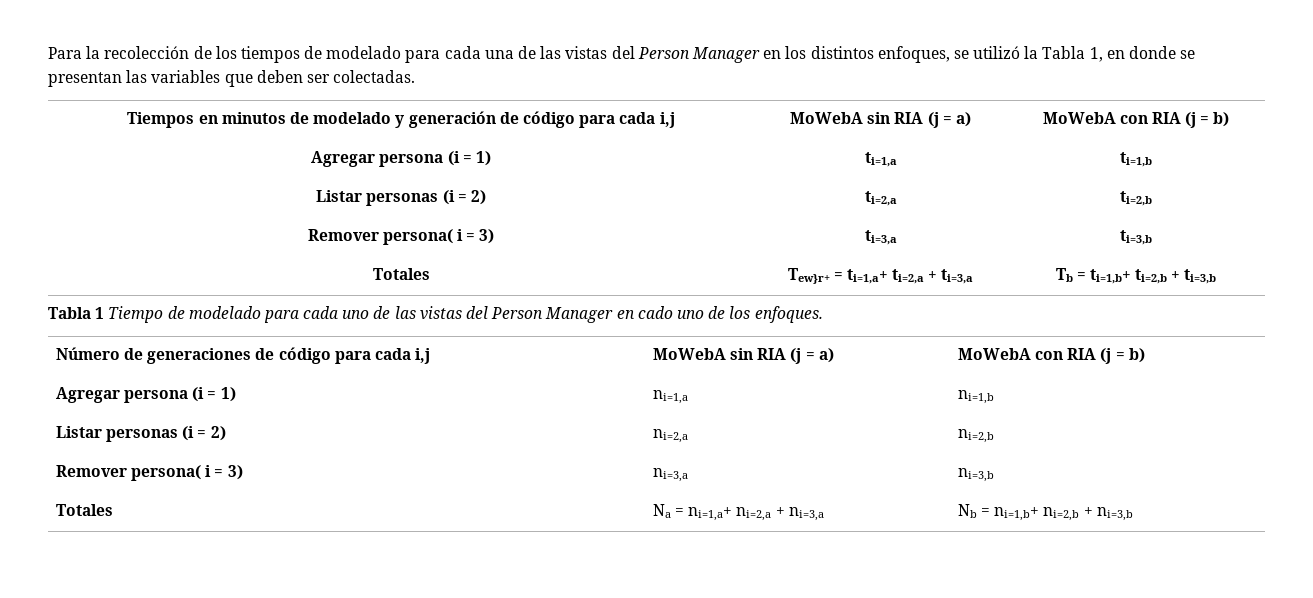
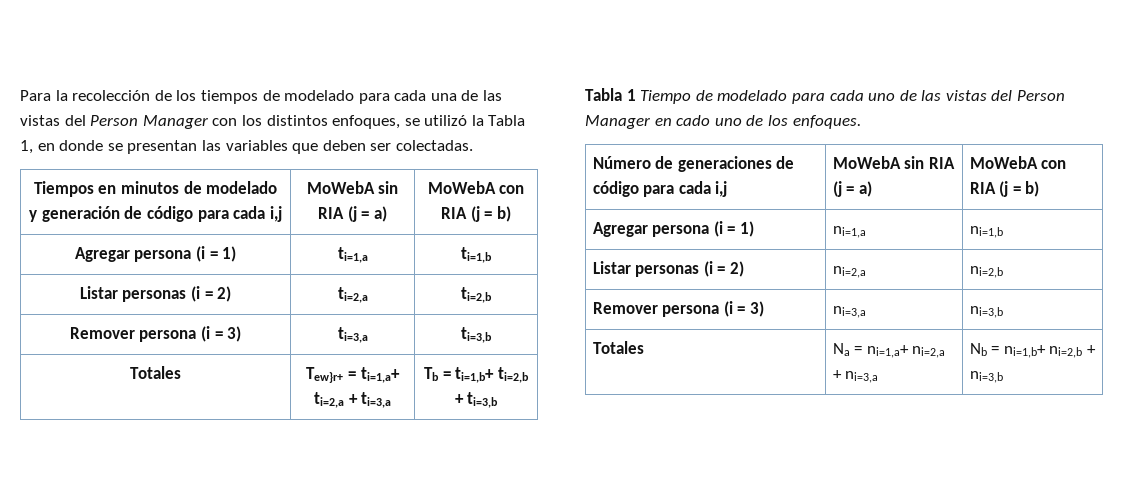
[763,50,782,59] en -> [212,118,238,126] con
[382,229,463,245] persona( i -> [139,326,210,342] persona (i
[130,465,212,481] persona( i -> [662,301,733,317] persona (i

